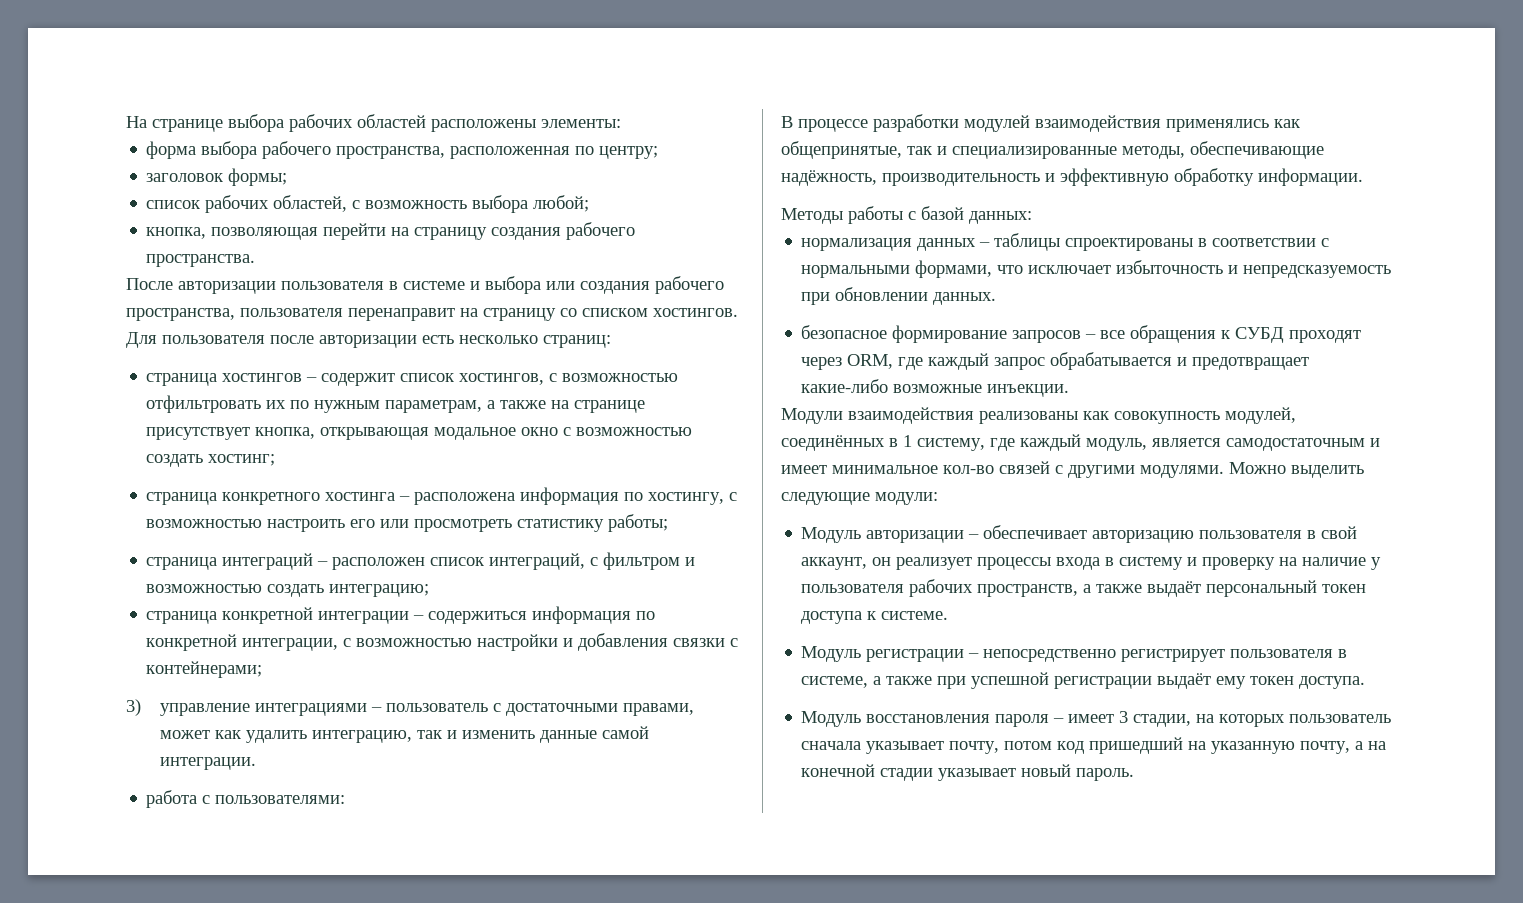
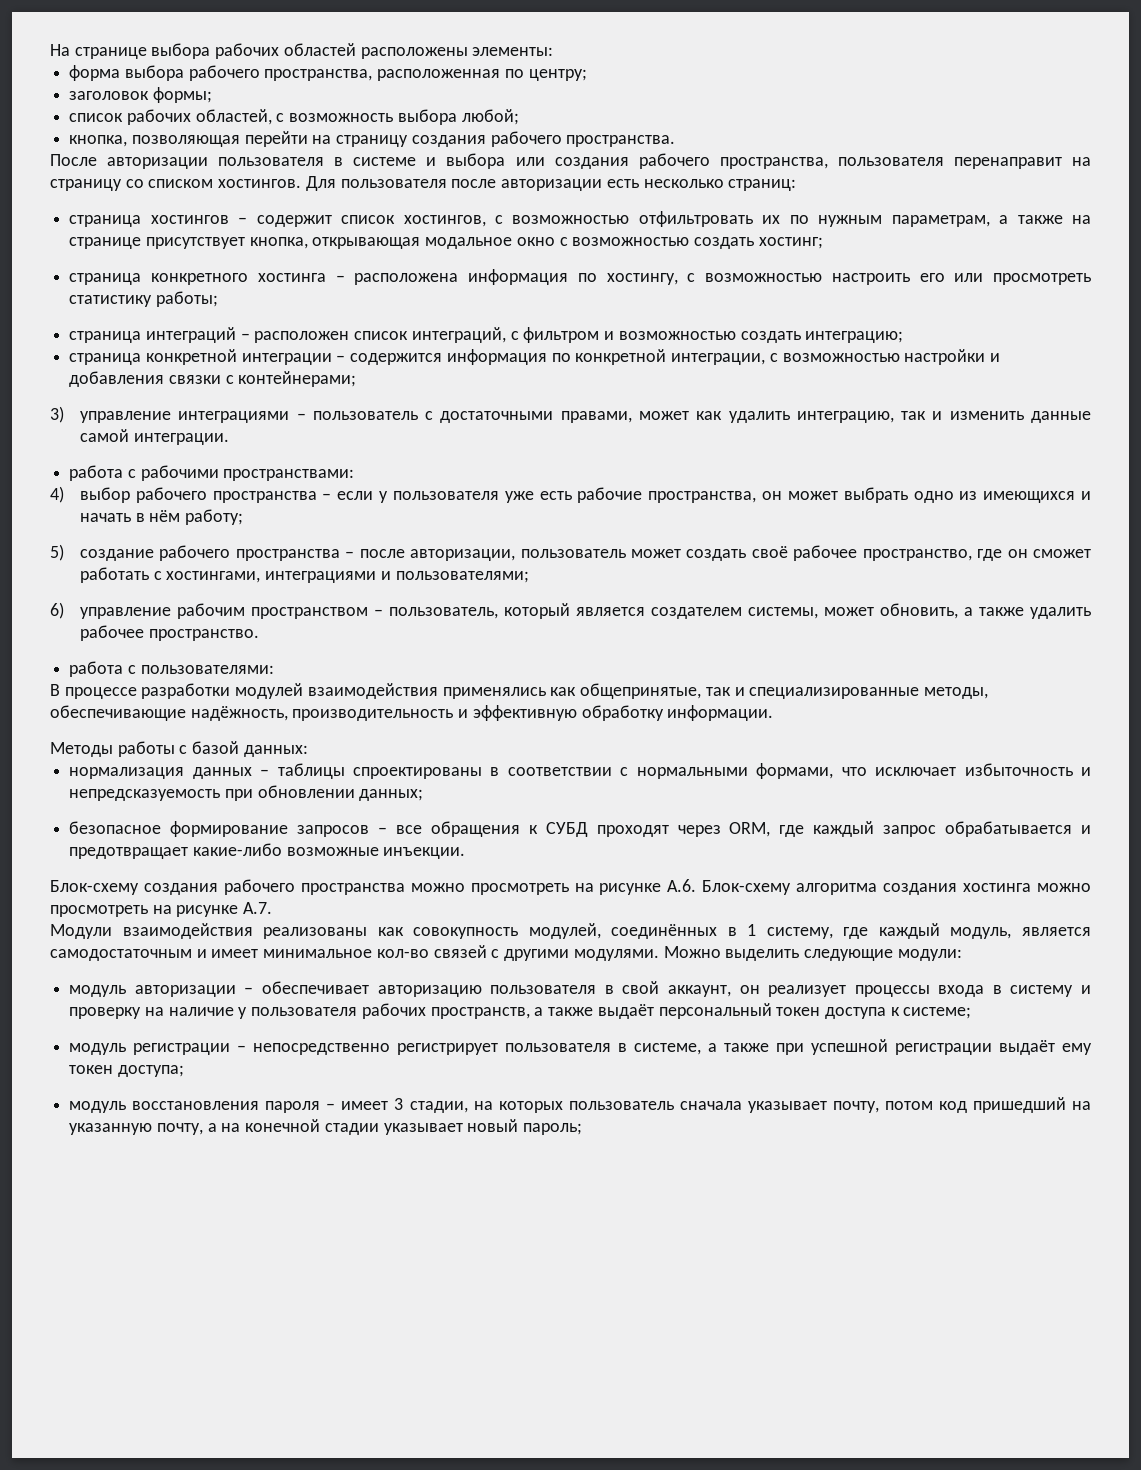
[428,611,528,624] содержиться -> [350,353,443,365] содержится
(256, 763) none -> [69,465,355,481] [50,486,1092,503] [79,509,244,525] [50,544,1092,561] [79,567,529,583] [50,602,1092,619] [79,625,259,641] // работа с рабочими пространствами: // 4) выбор рабочего пространства – если у пользователя уже есть рабочие пространства, он может выбрать одно из имеющихся и начать в нём работу; // 5) создание рабочего пространства – после авторизации, пользователь может создать своё рабочее пространство, где он сможет работать с хостингами, интеграциями и пользователями; // 6) управление рабочим пространством – пользователь, который является создателем системы, может обновить, а также удалить рабочее пространство.
[933,292,997,305] данных. -> [359,789,424,801] данных;
(1070, 390) none -> [50,879,1091,895] [50,902,273,917] // Блок-схему создания рабочего пространства можно просмотреть на рисунке А.6. Блок-схему алгоритма создания хостинга можно просмотреть на рисунке А.7.
[801,527,862,543] Модуль -> [69,985,127,997] модуль
[881,611,949,620] [801,646,862,662] системе. // Модуль -> [903,1007,972,1019] [69,1043,127,1055] системе; // модуль
[1299,676,1366,689] [801,711,862,727] доступа. // Модуль -> [117,1065,184,1077] [69,1101,127,1113] доступа; // модуль
[1076,768,1135,781] пароль. -> [523,1123,583,1135] пароль;

